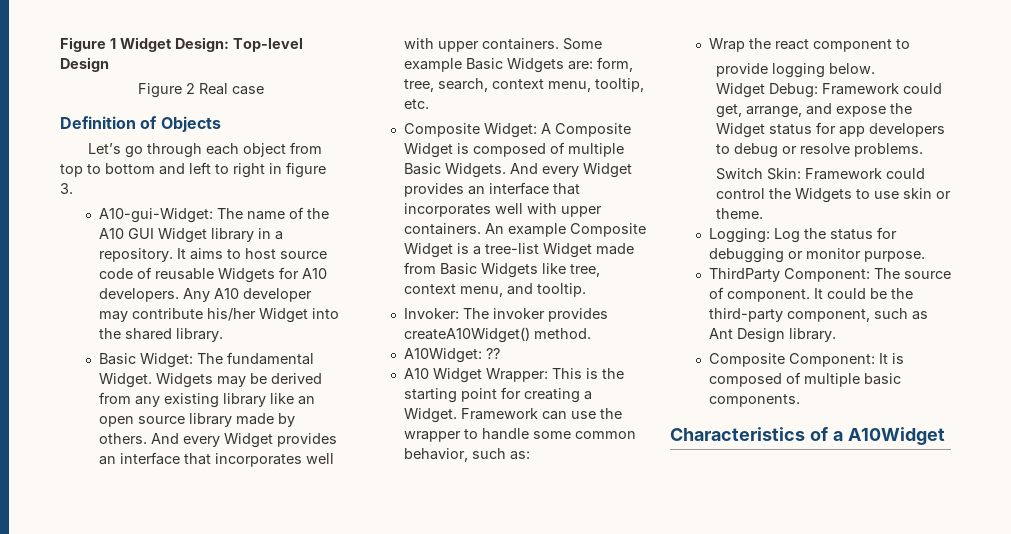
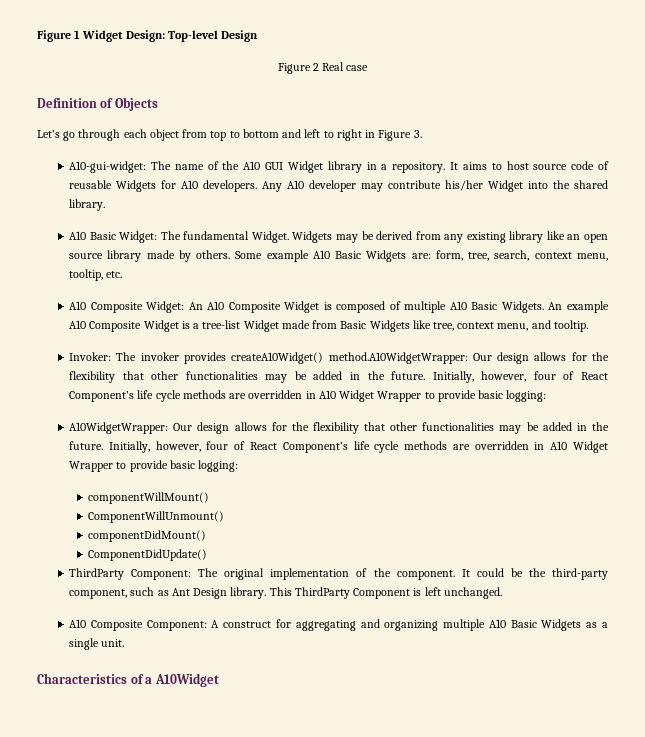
[286,162,326,178] figure -> [378,130,412,141] Figure
[98,208,213,223] A10-gui-Widget: -> [69,161,147,173] A10-gui-widget:
(223, 335) none -> [69,231,87,240] A10
[150,433,337,448] [98,452,334,467] [403,38,559,52] And every Widget provides an interface that incorporates well with upper containers. -> (231, 254) none
(462, 65) none -> [312,250,330,259] A10
(429, 104) none -> [69,301,87,310] A10
[540,123,551,134] A -> [188,301,225,310] An A10
(624, 150) none -> [449,301,467,310] A10
[509,163,632,178] [403,182,580,197] [403,203,602,217] [403,223,481,235] And every Widget provides an interface that incorporates well with upper containers. -> (544, 307) none
(566, 230) none -> [69,320,87,329] A10
[533,328,591,339] [403,348,500,363] [403,368,624,383] [403,387,592,403] [403,408,622,423] [403,428,636,442] [403,448,530,462] [708,38,910,52] [716,63,876,78] [716,83,943,98] [716,103,913,118] [716,122,946,138] [716,143,924,158] [716,168,926,180] [716,188,952,203] [716,208,764,219] [708,227,897,243] [708,248,925,263] method. // A10Widget: ?? // A10 Widget Wrapper: This is the starting point for creating a Widget. Framework can use the wrapper to handle some common behavior, such as: // Wrap the react component to // provide logging below. // Widget Debug: Framework could get, arrange, and expose the Widget status for app developers to debug or resolve problems. // Switch Skin: Framework could control the Widgets to use skin or theme. // Logging: Log the status for debugging or monitor purpose. -> [328,352,610,364] [69,371,609,383] [69,390,547,402] [69,422,610,434] [69,441,608,453] [69,460,239,472] [87,492,209,504] [87,511,224,523] [87,530,206,542] [87,549,207,561] method.A10WidgetWrapper: Our design allows for the flexibility that other functionalities may be added in the future. Initially, however, four of React Component’s life cycle methods are overridden in A10 Widget Wrapper to provide basic logging: // A10WidgetWrapper: Our design allows for the flexibility that other functionalities may be added in the future. Initially, however, four of React Component’s life cycle methods are overridden in A10 Widget Wrapper to provide basic logging: // componentWillMount() // ComponentWillUnmount() // componentDidMount() // ComponentDidUpdate()
[903,271,951,279] [708,287,724,299] source of -> [224,568,391,580] original implementation of the
[708,353,904,367] [708,372,901,387] [708,394,800,407] // Composite Component: It is composed of multiple basic components. -> [269,587,502,599] [69,619,608,631] [69,638,125,650] This ThirdParty Component is left unchanged. // A10 Composite Component: A construct for aggregating and organizing multiple A10 Basic Widgets as a single unit.

